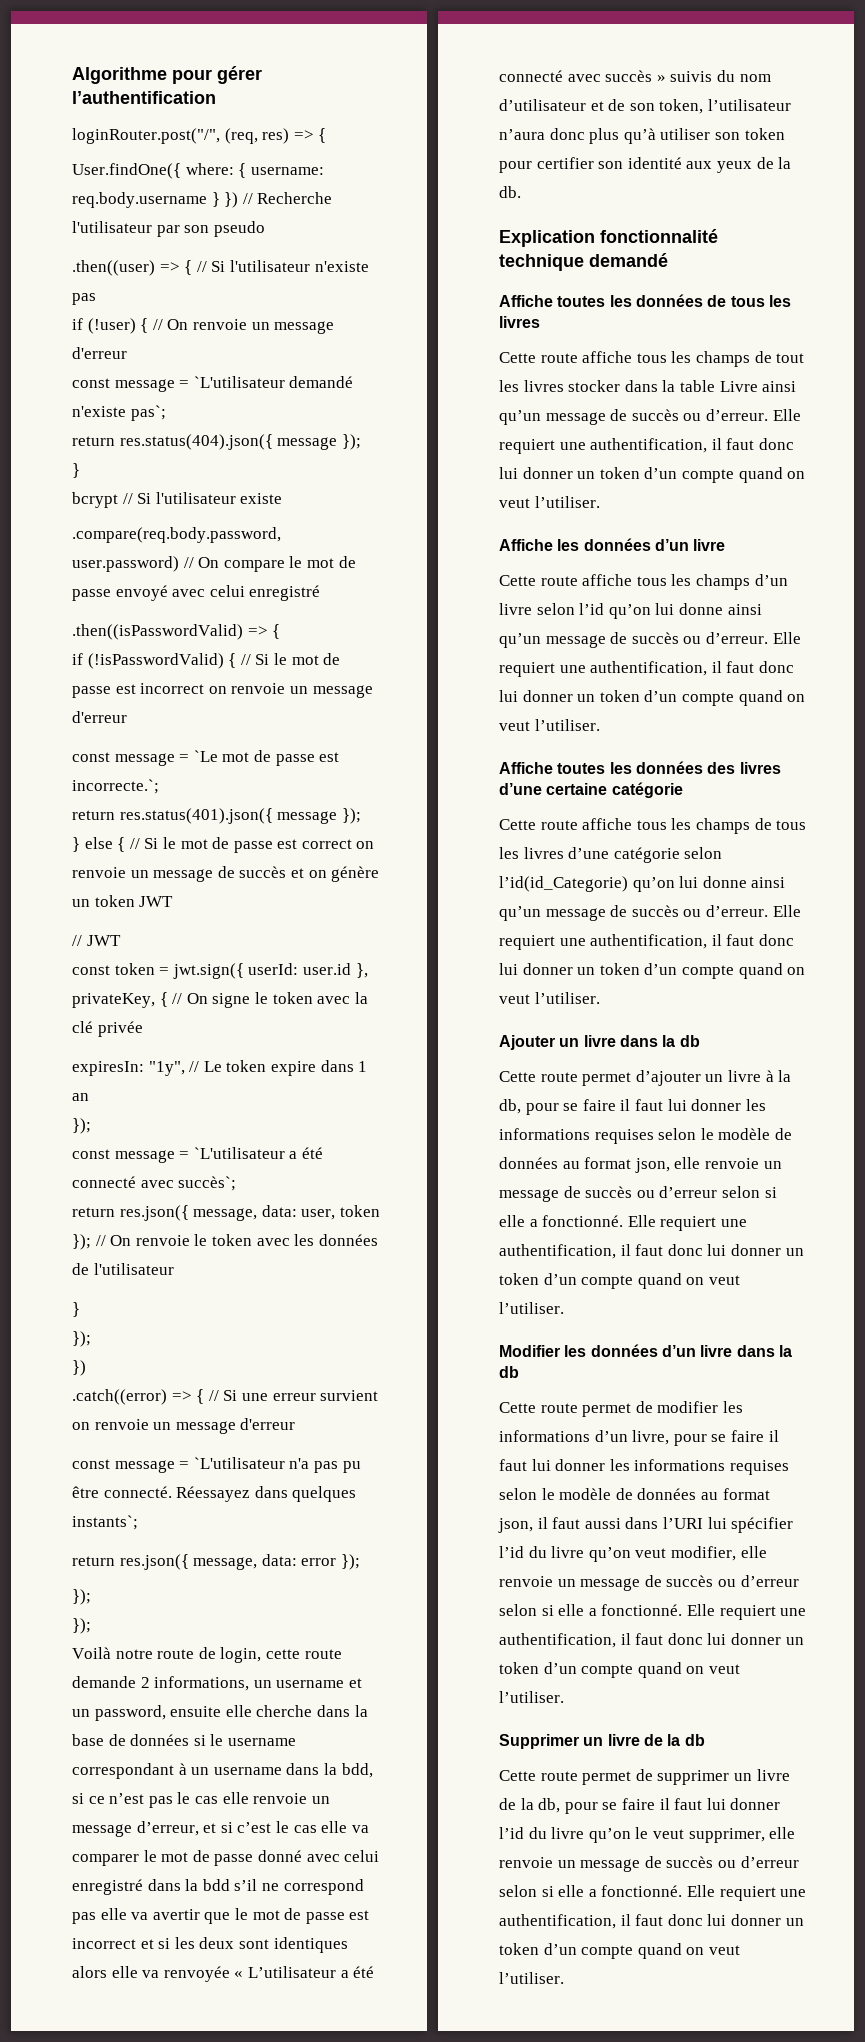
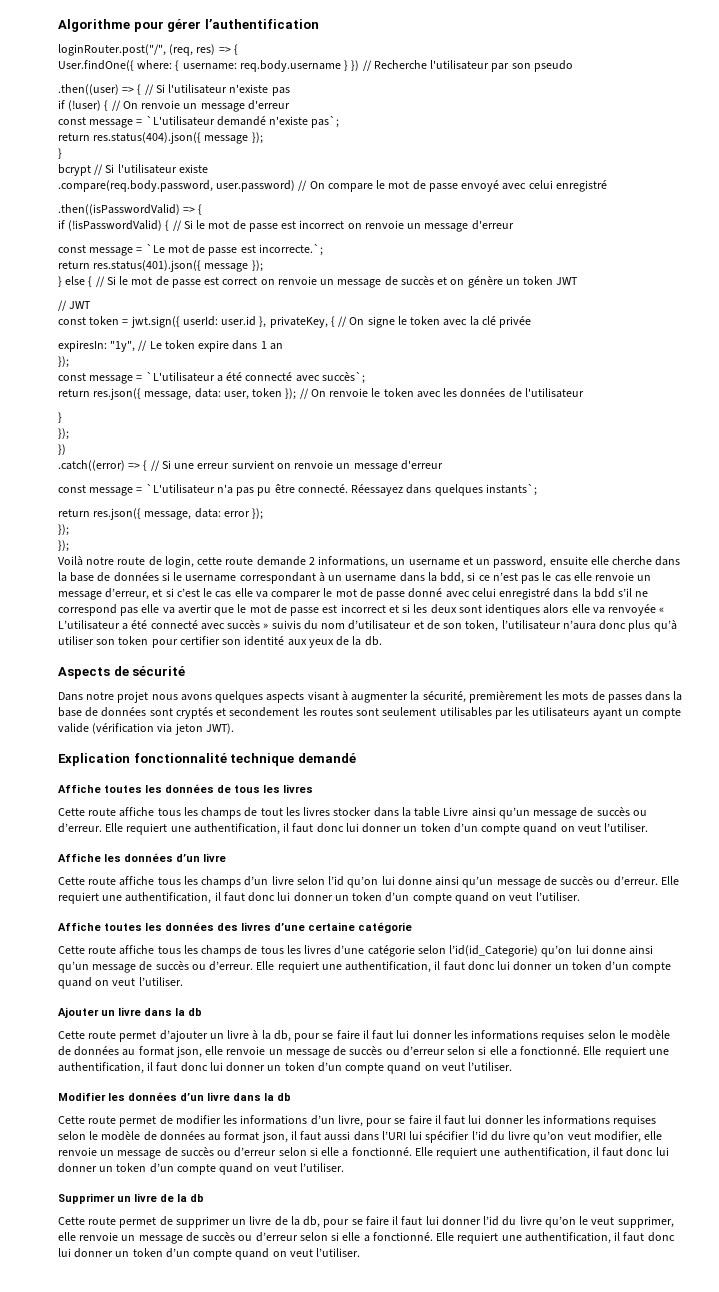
(521, 192) none -> [58,666,186,679] [58,691,683,703] [58,707,682,719] [58,723,234,735] // Aspects de sécurité // Dans notre projet nous avons quelques aspects visant à augmenter la sécurité, premièrement les mots de passes dans la base de données sont cryptés et secondement les routes sont seulement utilisables par les utilisateurs ayant un compte valide (vérification via jeton JWT).

